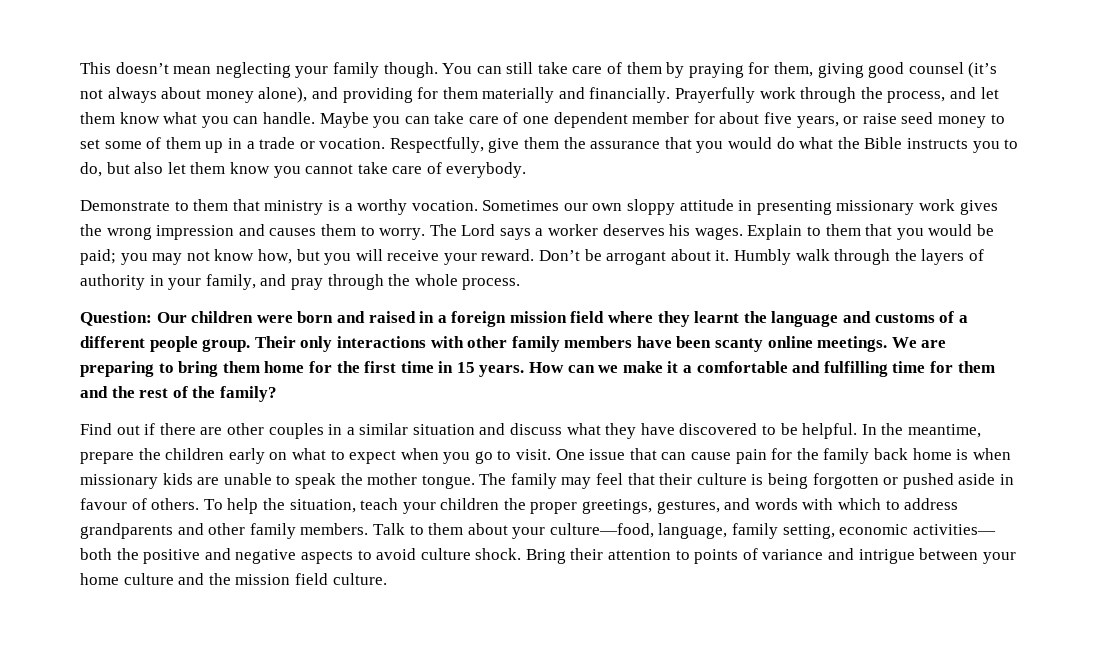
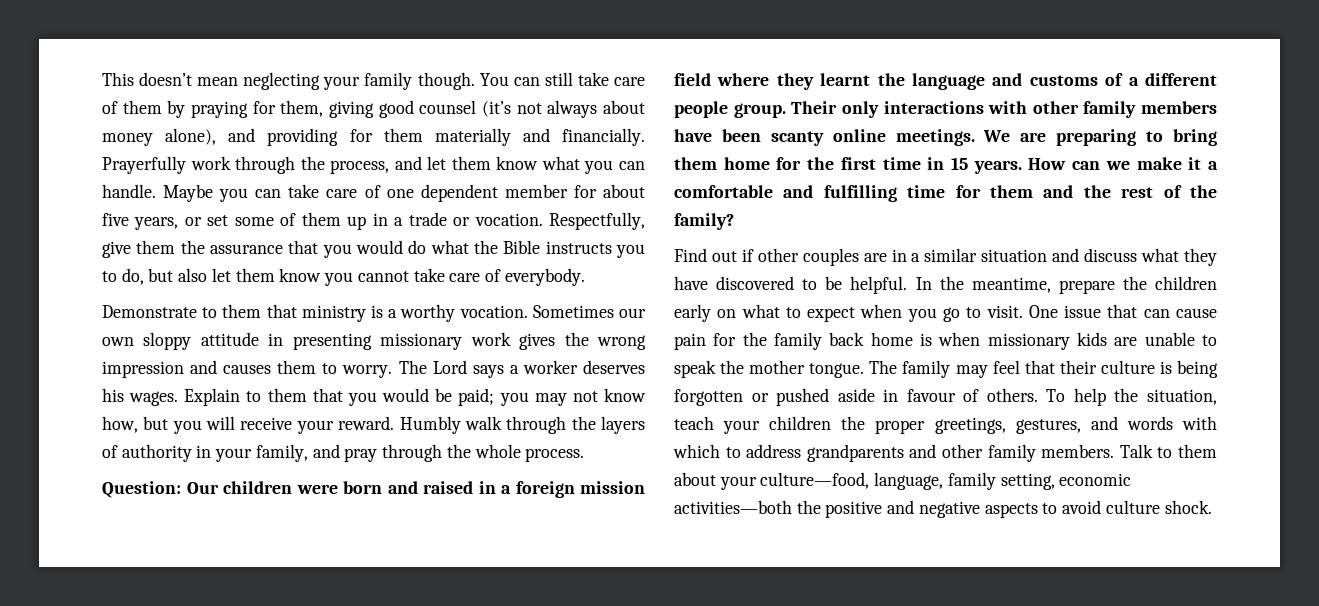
[862,112,1005,128] raise seed money to -> (202, 221) none
[539,249,730,265] Don’t be arrogant about it. -> (395, 423) none
[159,423,223,435] there are -> (754, 255) none
(324, 431) none -> [863,253,887,262] are
[912,524,996,535] [80,548,112,560] activities— both -> [674,500,792,514] activities—both
[525,548,1016,564] [80,573,387,585] Bring their attention to points of variance and intrigue between your home culture and the mission field culture. -> (1212, 507) none

